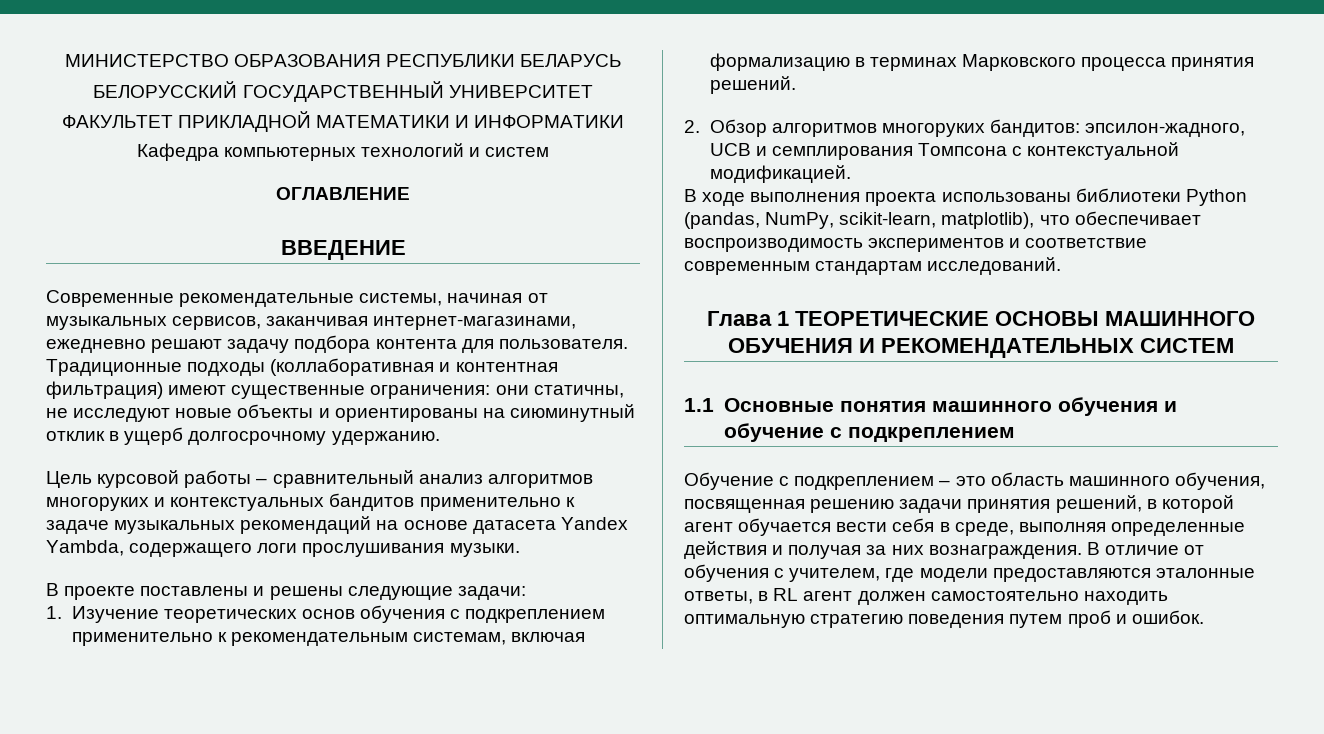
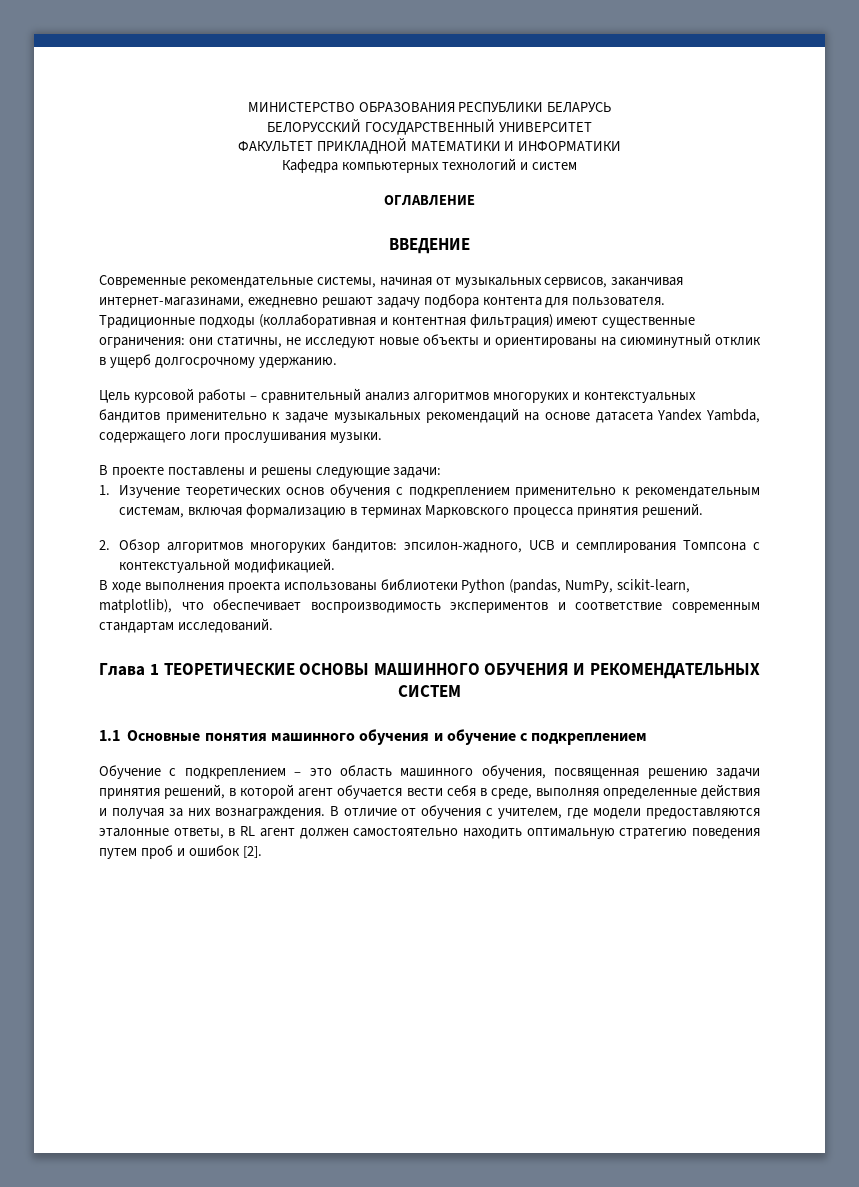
[1131,610,1204,624] ошибок. -> [188,845,262,858] ошибок [2].

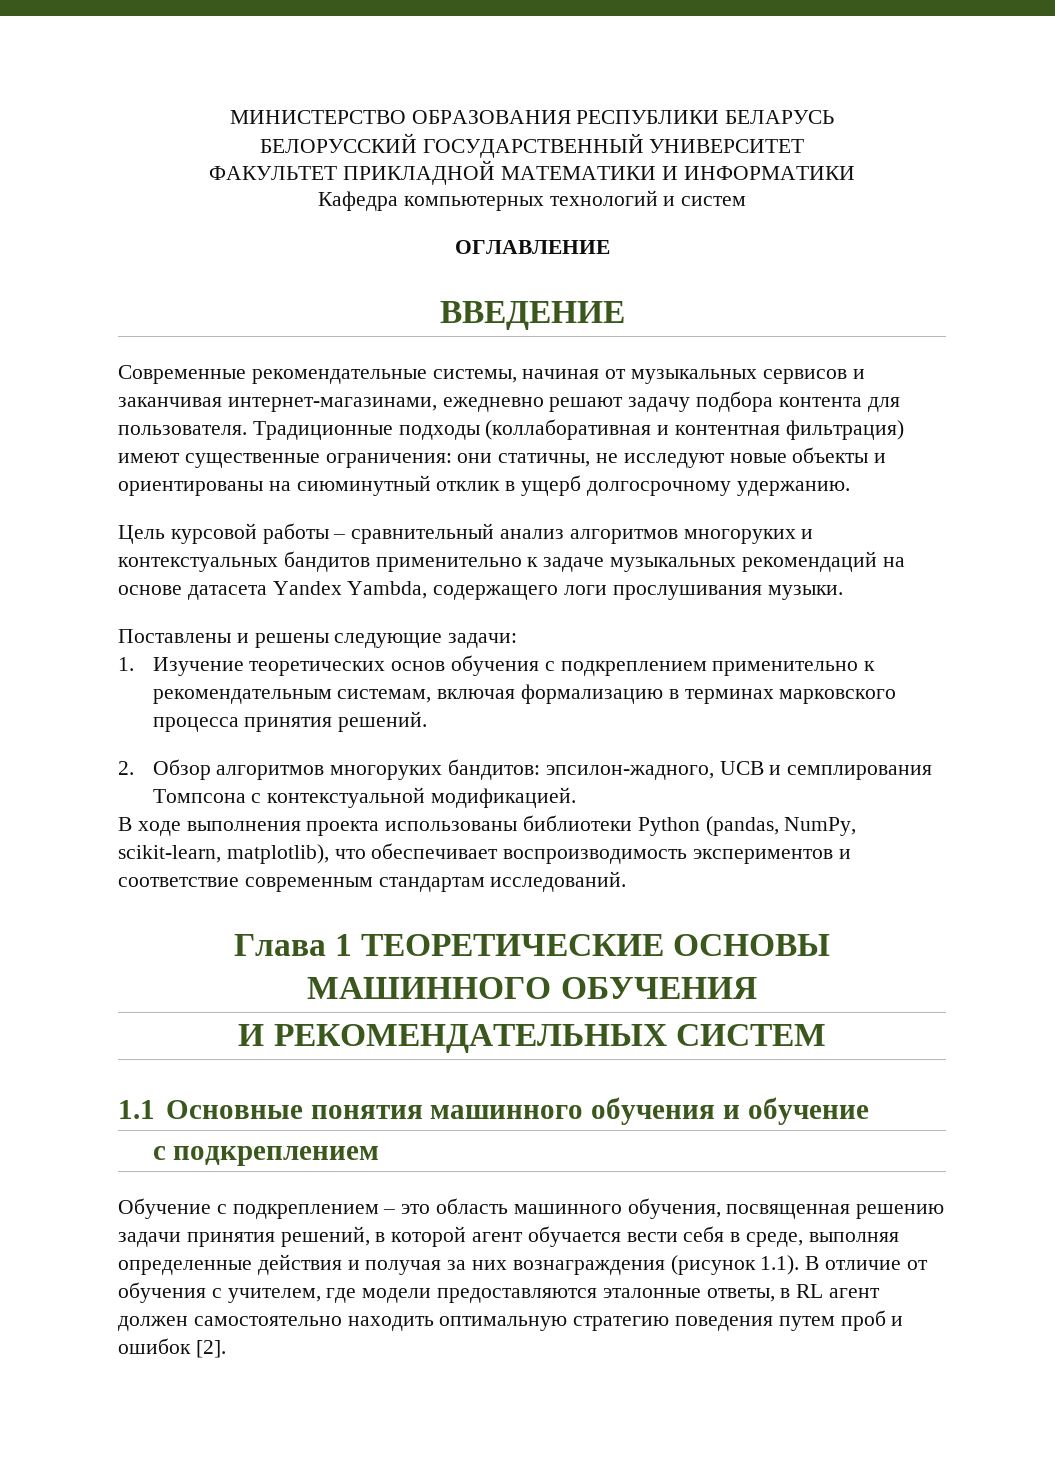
[544,277,608,288] сервисов, -> [762,369,865,384] сервисов и
[99,465,245,478] В проекте поставлены -> [118,629,231,643] Поставлены
[424,505,509,518] Марковского -> [779,689,897,704] марковского
(569, 669) none -> (757, 988) //
(516, 737) none -> (869, 1111) //
[214,808,325,819] вознаграждения. -> [512,1255,800,1275] вознаграждения (рисунок 1.1).

